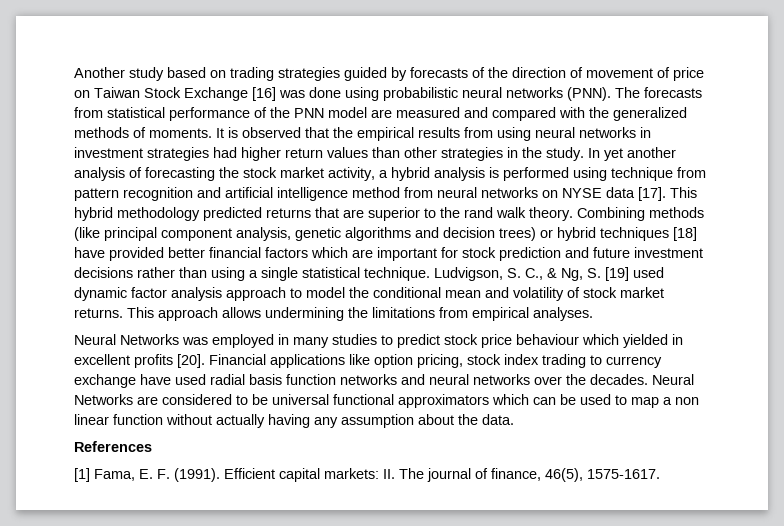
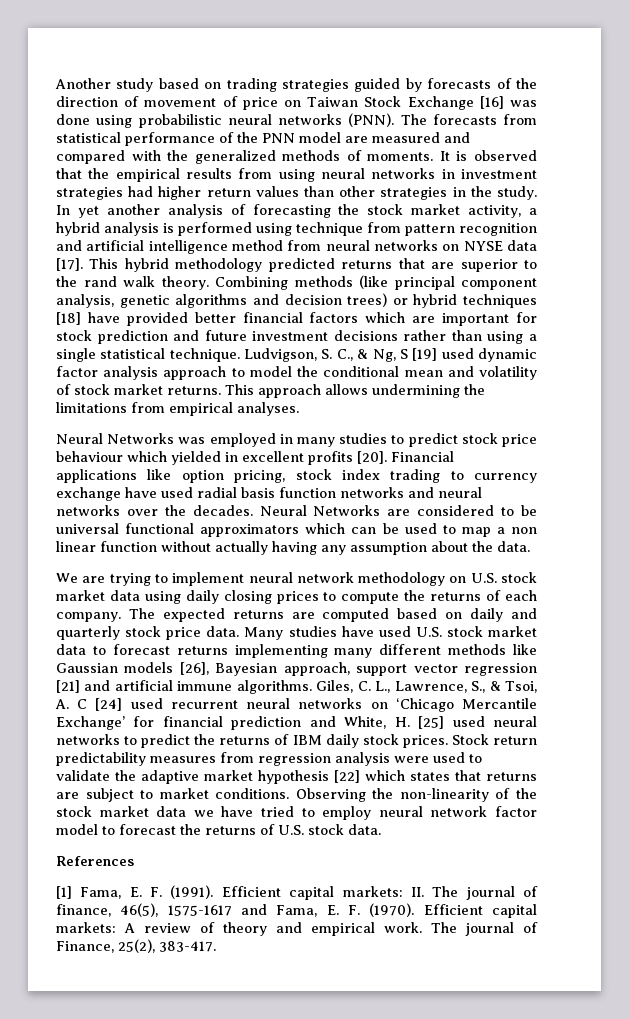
[587,268,601,278] S. -> [399,349,408,359] S
(514, 419) none -> [56,572,537,586] [56,590,538,604] [56,608,538,622] [56,626,538,640] [56,644,537,658] [56,662,537,676] [56,680,537,694] [55,698,537,712] [56,716,538,730] [56,734,537,748] [56,752,482,766] [56,770,537,784] [56,788,537,802] [56,806,537,820] [56,824,381,835] // We are trying to implement neural network methodology on U.S. stock market data using daily closing prices to compute the returns of each company. The expected returns are computed based on daily and quarterly stock price data. Many studies have used U.S. stock market data to forecast returns implementing many different methods like Gaussian models [26], Bayesian approach, support vector regression [21] and artificial immune algorithms. Giles, C. L., Lawrence, S., & Tsoi, A. C [24] used recurrent neural networks on ‘Chicago Mercantile Exchange’ for financial prediction and White, H. [25] used neural networks to predict the returns of IBM daily stock prices. Stock return predictability measures from regression analysis were used to validate the adaptive market hypothesis [22] which states that returns are subject to market conditions. Observing the non-linearity of the stock market data we have tried to employ neural network factor model to forecast the returns of U.S. stock data.
[587,469,660,479] 1575-1617. -> [167,903,538,918] [56,922,538,936] [56,939,216,953] 1575-1617 and Fama, E. F. (1970). Efficient capital markets: A review of theory and empirical work. The journal of Finance, 25(2), 383-417.

